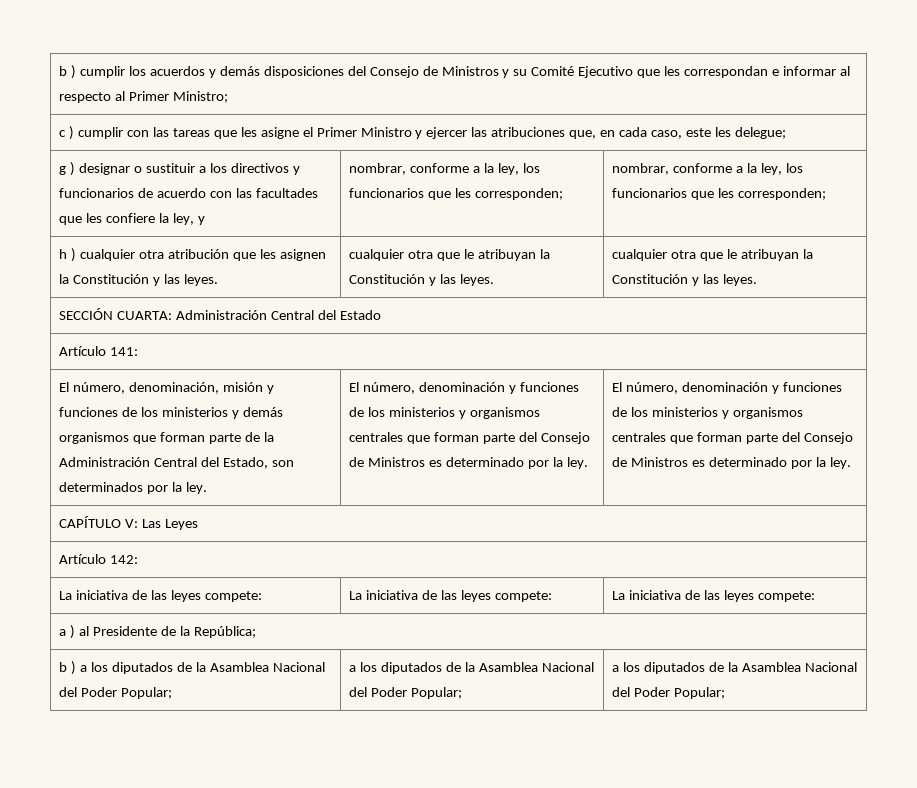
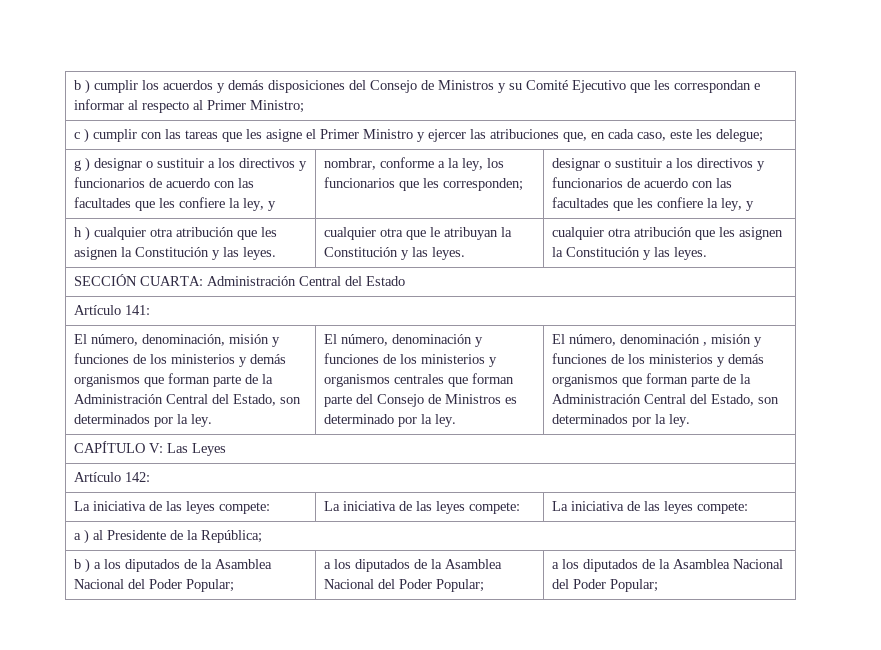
[612,163,804,175] [612,188,827,200] nombrar, conforme a la ley, los funcionarios que les corresponden; -> [551,158,765,171] [551,177,732,188] [551,197,754,211] designar o sustituir a los directivos y funcionarios de acuerdo con las facultades que les confiere la ley, y
[700,249,800,261] que le atribuyan -> [633,227,783,240] atribución que les asignen
[772,382,843,394] [612,407,804,419] [612,432,854,444] [612,457,788,467] y funciones de los ministerios y organismos centrales que forman parte del Consejo de Ministros es determinado -> [702,334,762,347] [551,353,764,367] [551,373,751,387] [551,394,779,406] [551,414,628,424] , misión y funciones de los ministerios y demás organismos que forman parte de la Administración Central del Estado, son determinados

